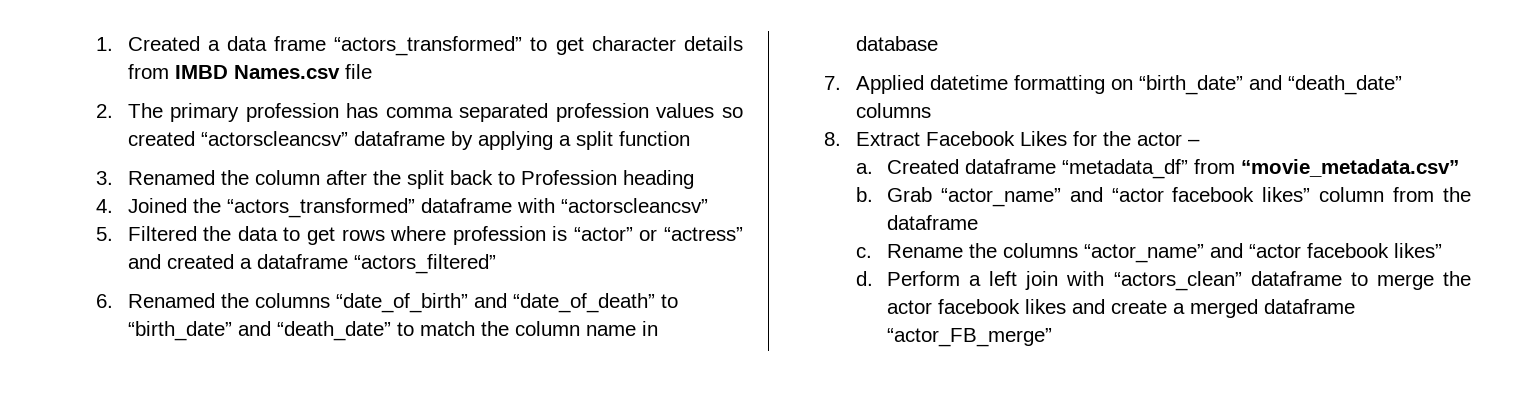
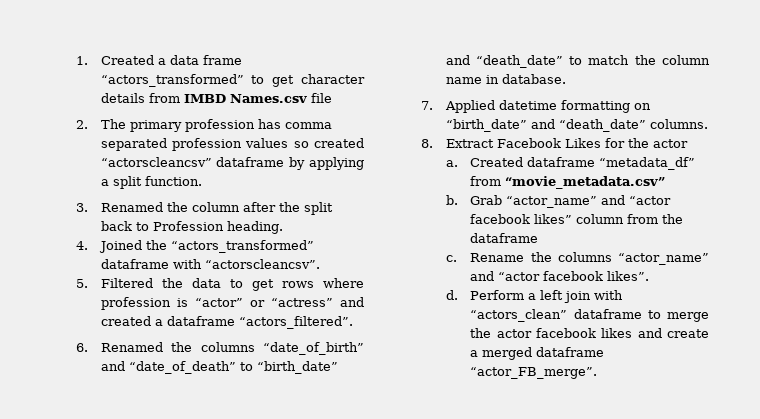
[618,131,690,146] function -> [144,176,202,186] function.
[622,170,694,189] heading -> [226,221,283,234] heading.
[560,198,708,213] “actorscleancsv” -> [204,259,320,269] “actorscleancsv”.
[353,254,496,274] “actors_filtered” -> [238,316,353,329] “actors_filtered”.
[855,36,938,51] database -> [501,74,566,84] database.
[855,103,931,118] columns -> [649,119,708,129] columns.
[1187,139,1200,146] – -> (688, 143) none
[1393,243,1442,258] likes” -> [607,271,650,281] likes”.
[886,328,1052,347] “actor_FB_merge” -> [470,367,598,379] “actor_FB_merge”.

